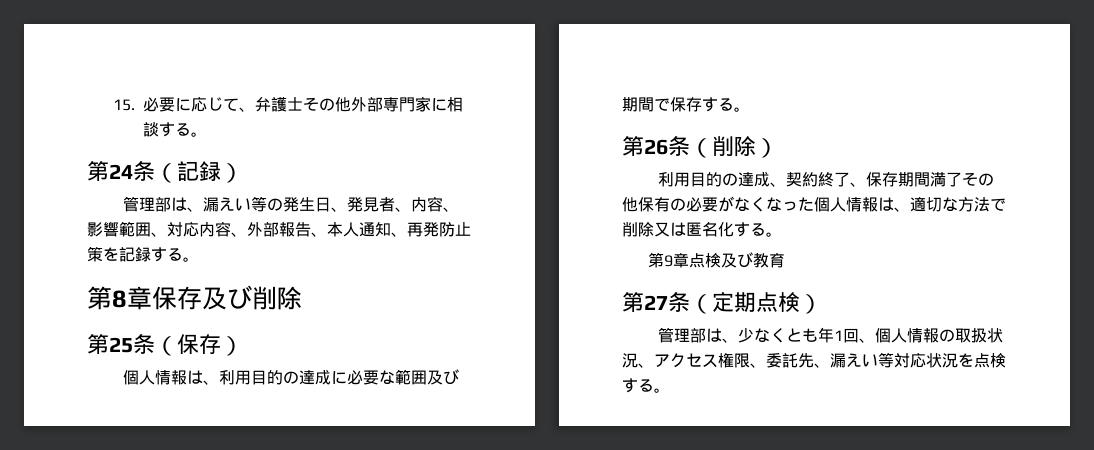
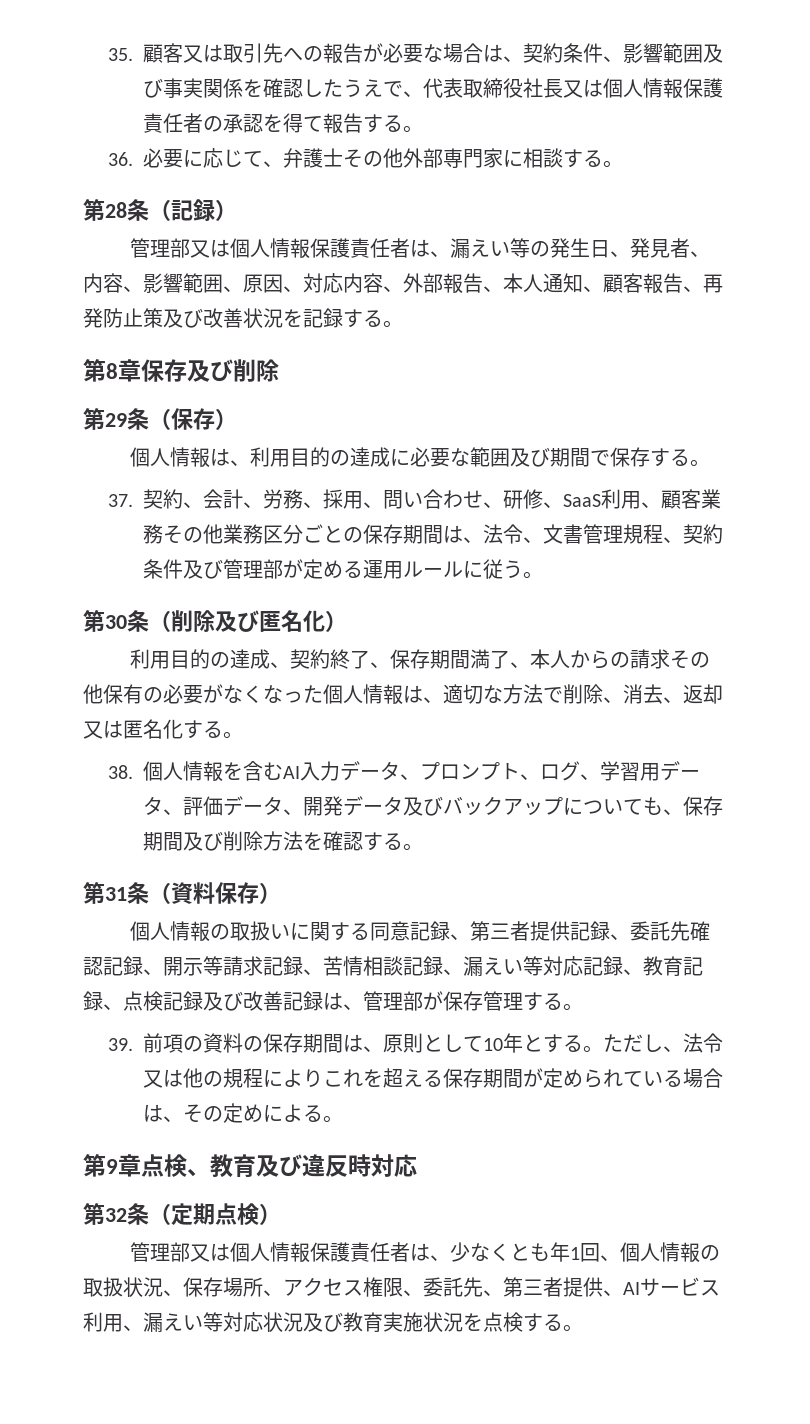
[112,99,135,111] 15. -> [108,43,724,64] [143,78,724,99] [143,113,424,134] [108,152,134,166] 35.顧客又は取引先への報告が必要な場合は、契約条件、影響範囲及び事実関係を確認したうえで、代表取締役社長又は個人情報保護責任者の承認を得て報告する。 // 36.
[109,164,133,179] 24 -> [105,202,127,218] 28
(171, 204) none -> [190,238,411,259] 又は個人情報保護責任者
(167, 234) none -> [243,274,303,293] 原因、
[407,222,471,237] [87,246,103,262] 再発防止策 -> [603,273,723,294] [83,308,283,328] 顧客報告、再発防止策及び改善状況
[109,337,133,353] 25 -> [105,413,127,427] 29
[622,136,668,156] // 第26 -> [108,489,722,509] [143,524,724,544] [143,559,544,579] [83,610,127,632] // 37.契約、会計、労務、採用、問い合わせ、研修、SaaS利用、顧客業務その他業務区分ごとの保存期間は、法令、文書管理規程、契約条件及び管理部が定める運用ルールに従う。 // 第30
(756, 146) none -> [215,610,325,632] 及び匿名化
(962, 179) none -> [510,649,671,669] 、本人からの請求
(654, 229) none -> [603,684,723,704] 、消去、返却
[647,252,785,268] [622,292,668,312] 第9章点検及び教育 // 第27 -> [108,761,701,782] [143,796,724,816] [143,831,424,851] [83,882,281,904] [130,921,711,942] [83,956,703,976] [83,991,583,1011] [108,1033,724,1053] [143,1068,724,1088] [143,1103,344,1123] [83,1154,417,1178] [83,1203,127,1225] 38.個人情報を含むAI入力データ、プロンプト、ログ、学習用データ、評価データ、開発データ及びバックアップについても、保存期間及び削除方法を確認する。 // 第31条（資料保存） // 個人情報の取扱いに関する同意記録、第三者提供記録、委託先確認記録、開示等請求記録、苦情相談記録、漏えい等対応記録、教育記録、点検記録及び改善記録は、管理部が保存管理する。 // 39.前項の資料の保存期間は、原則として10年とする。ただし、法令又は他の規程によりこれを超える保存期間が定められている場合は、その定めによる。 // 第9章点検、教育及び違反時対応 // 第32
(706, 335) none -> [190,1242,411,1263] 又は個人情報保護責任者
(654, 365) none -> [183,1277,283,1297] 保存場所、
[830,352,926,368] 漏えい等対応 -> [503,1277,720,1297] [83,1312,423,1332] 第三者提供、AIサービス利用、漏えい等対応状況及び教育実施

